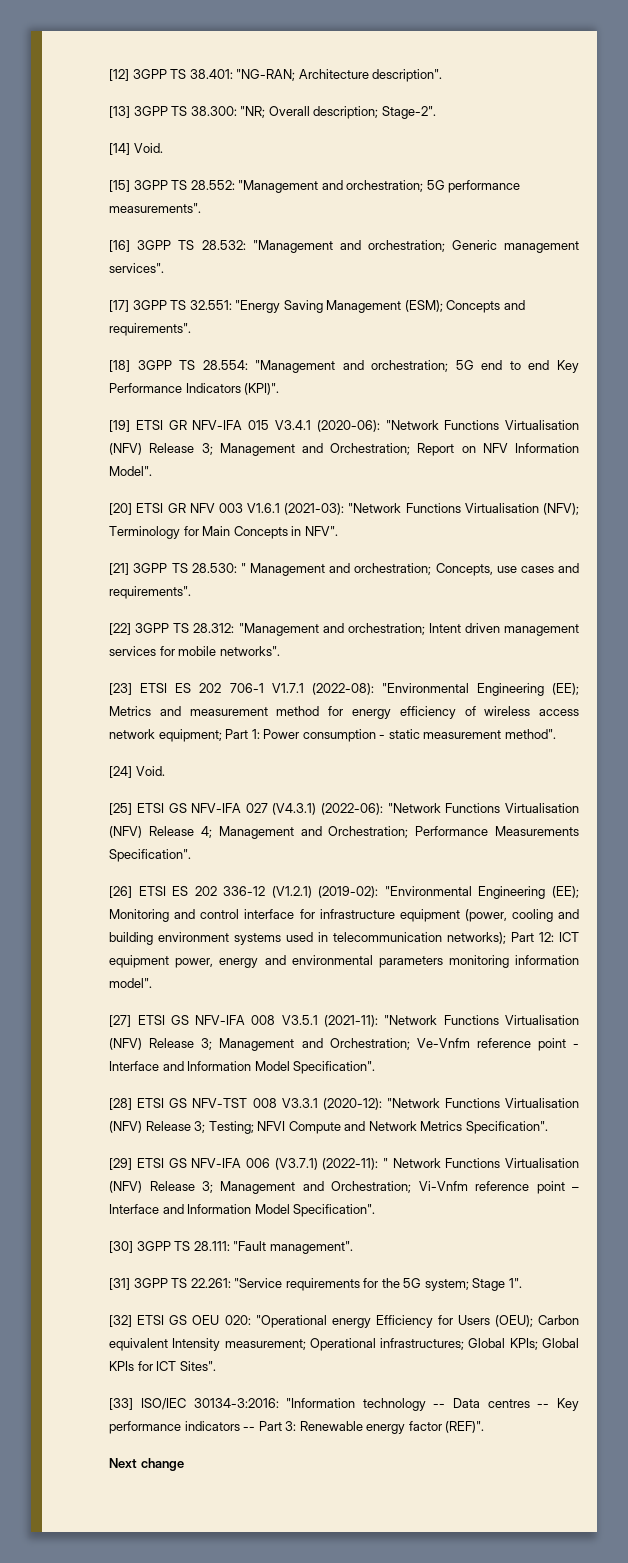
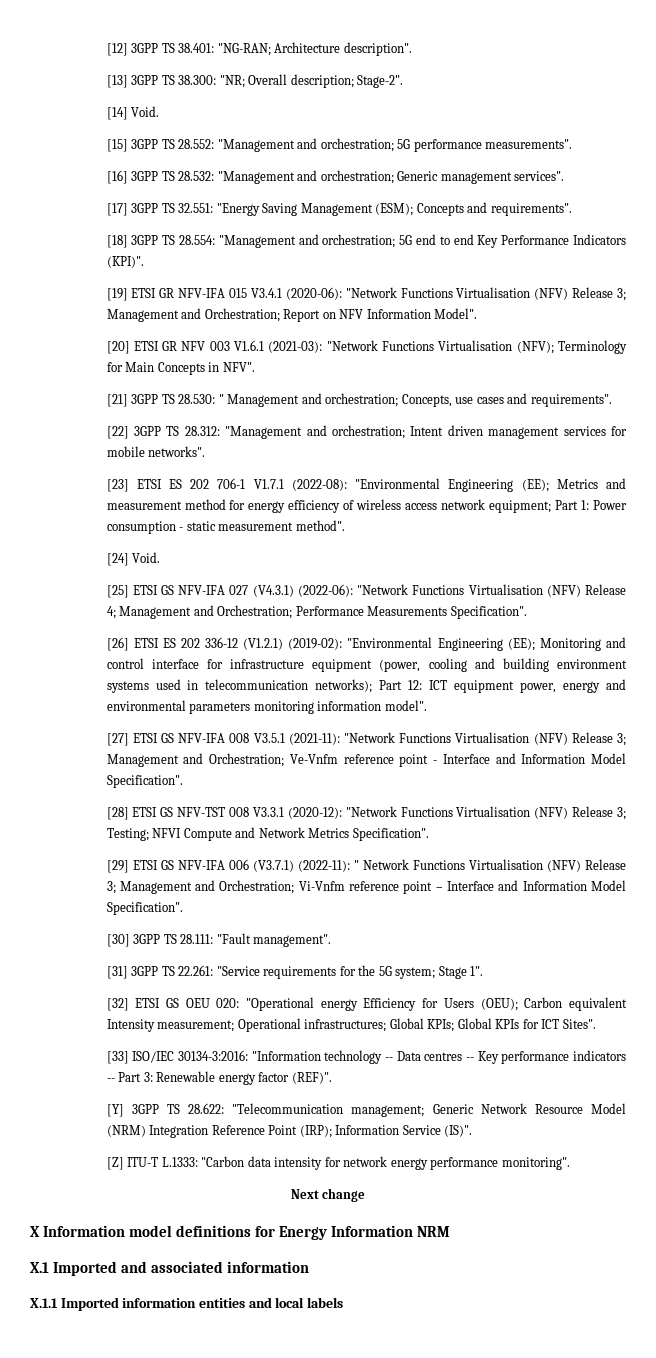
[109,1458,184,1471] Next change -> [106,1103,626,1117] [106,1125,473,1138] [106,1156,570,1170] [290,1188,366,1202] [30,1225,451,1240] [30,1261,309,1276] [30,1297,343,1311] [Y] 3GPP TS 28.622: "Telecommunication management; Generic Network Resource Model (NRM) Integration Reference Point (IRP); Information Service (IS)". // [Z] ITU-T L.1333: "Carbon data intensity for network energy performance monitoring". // Next change // X Information model definitions for Energy Information NRM // X.1 Imported and associated information // X.1.1 Imported information entities and local labels

